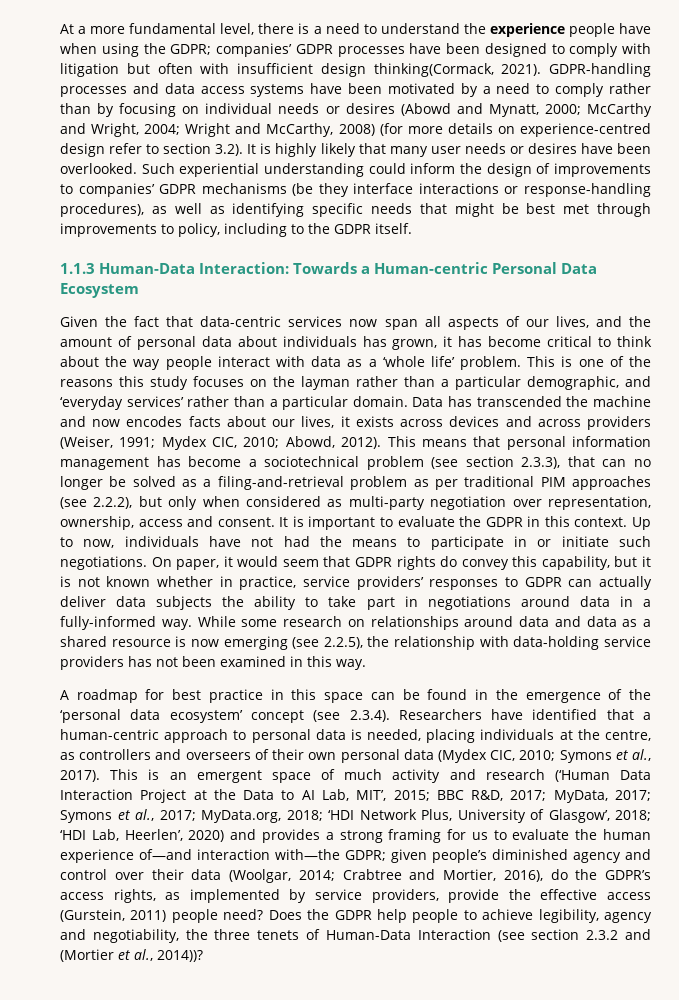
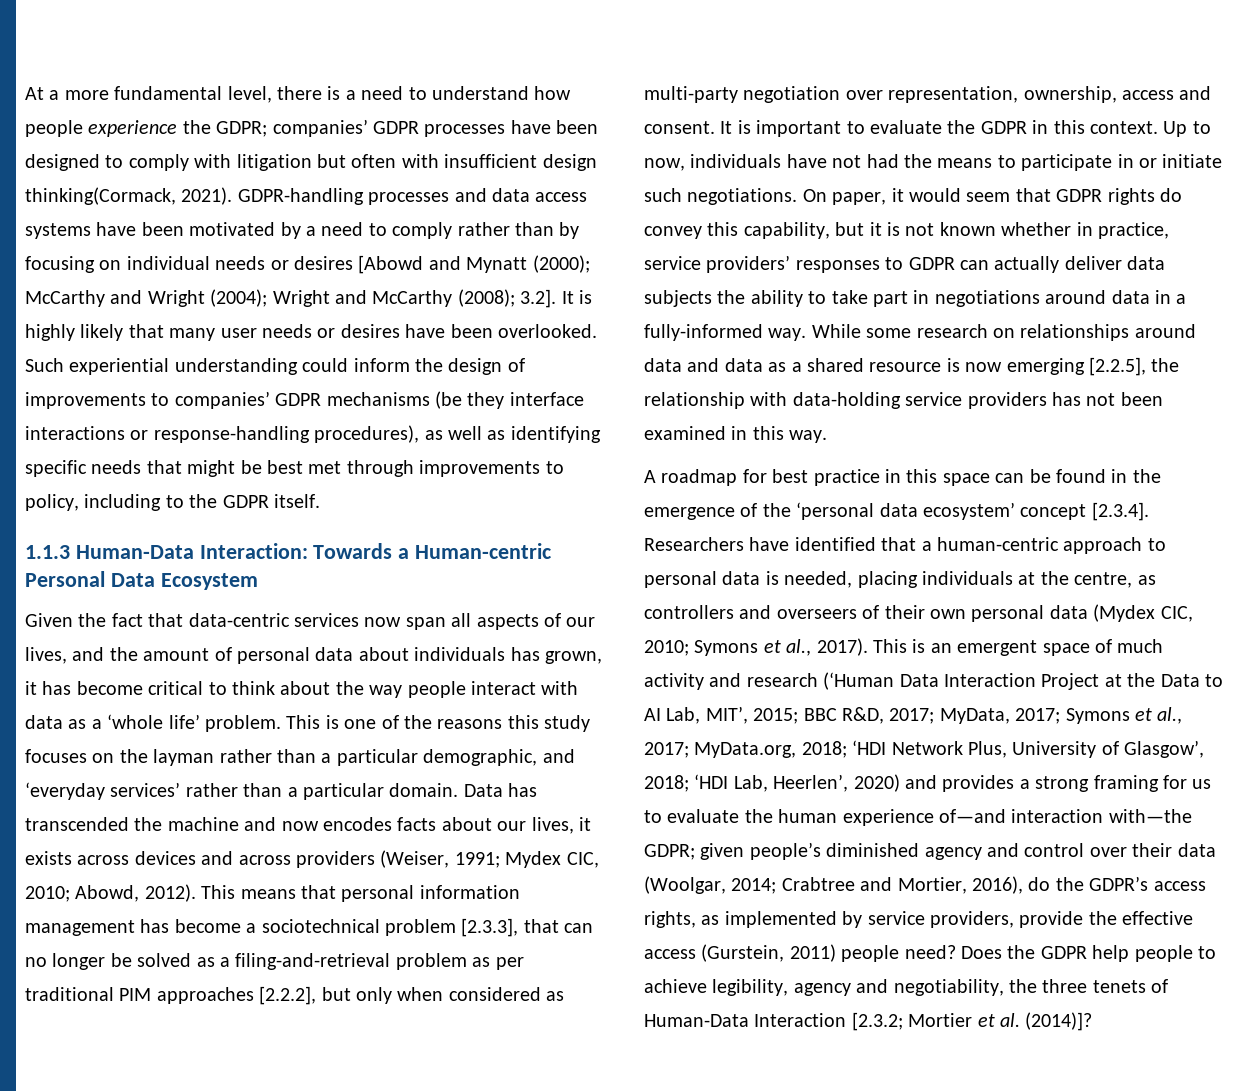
[463,23,651,37] [60,43,139,57] the experience people have when using -> [534,86,572,100] [25,120,178,137] how people experience
[400,103,652,117] [60,123,651,137] [60,143,244,157] (Abowd and Mynatt, 2000; McCarthy and Wright, 2004; Wright and McCarthy, 2008) (for more details on experience-centred design refer to section 3.2). -> [358,255,590,274] [25,289,557,308] [Abowd and Mynatt (2000); McCarthy and Wright (2004); Wright and McCarthy (2008); 3.2].
[431,456,561,469] (see section 2.3.3), -> [461,918,519,937] [2.3.3],
[60,497,133,509] (see 2.2.2), -> [259,986,317,1005] [2.2.2],
[292,637,363,649] (see 2.2.5), -> [1089,357,1146,376] [2.2.5],
[313,710,390,722] (see 2.3.4). -> [1091,502,1149,521] [2.3.4].
[497,929,651,942] [60,949,203,962] (see section 2.3.2 and (Mortier et al., 2014))? -> [851,1012,1093,1031] [2.3.2; Mortier et al. (2014)]?

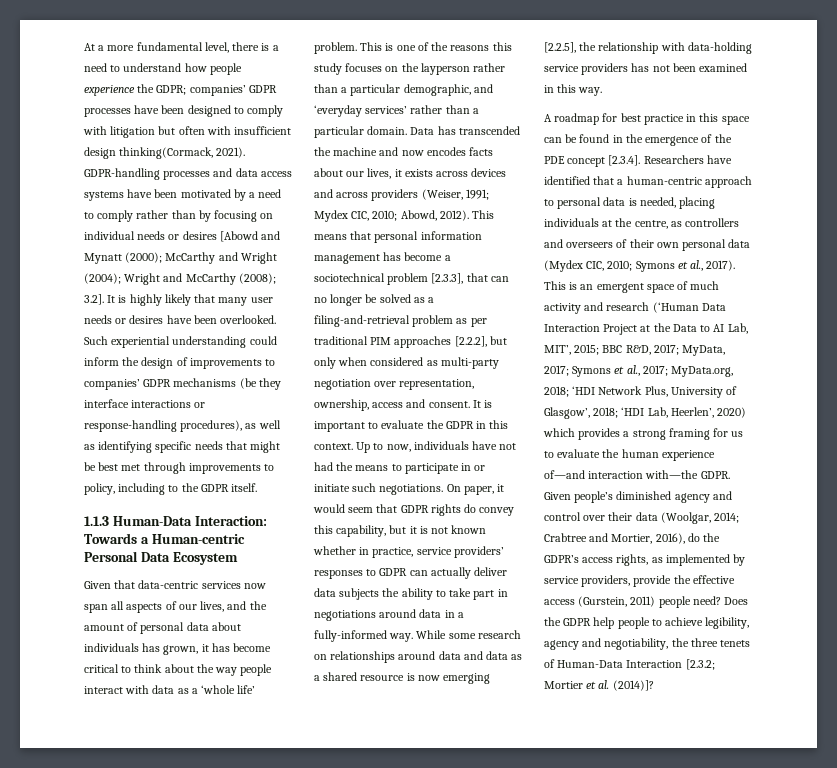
[78,613,143,627] the fact -> (111, 585) none
[153,749,215,766] layman -> [420,63,470,75] layperson
[796,502,1015,520] ‘personal data ecosystem’ -> [544,156,565,164] PDE
[905,775,937,789] and -> [543,428,575,437] which
[644,843,745,860] GDPR; given -> [700,471,730,479] [544,492,571,500] GDPR. Given

